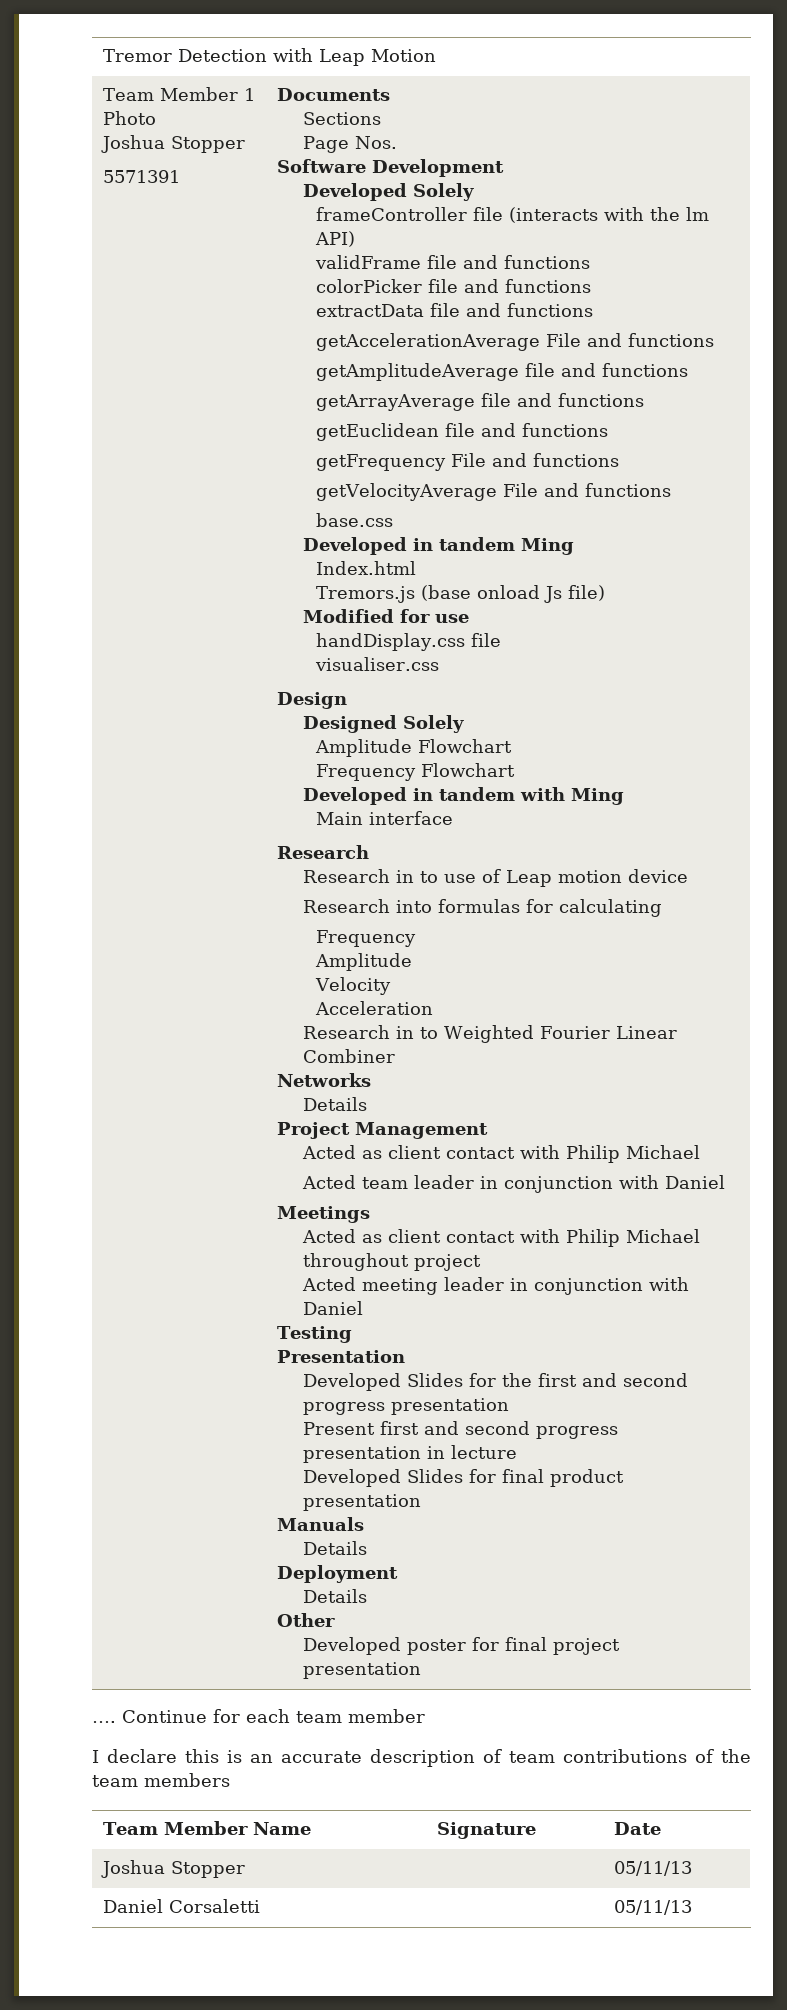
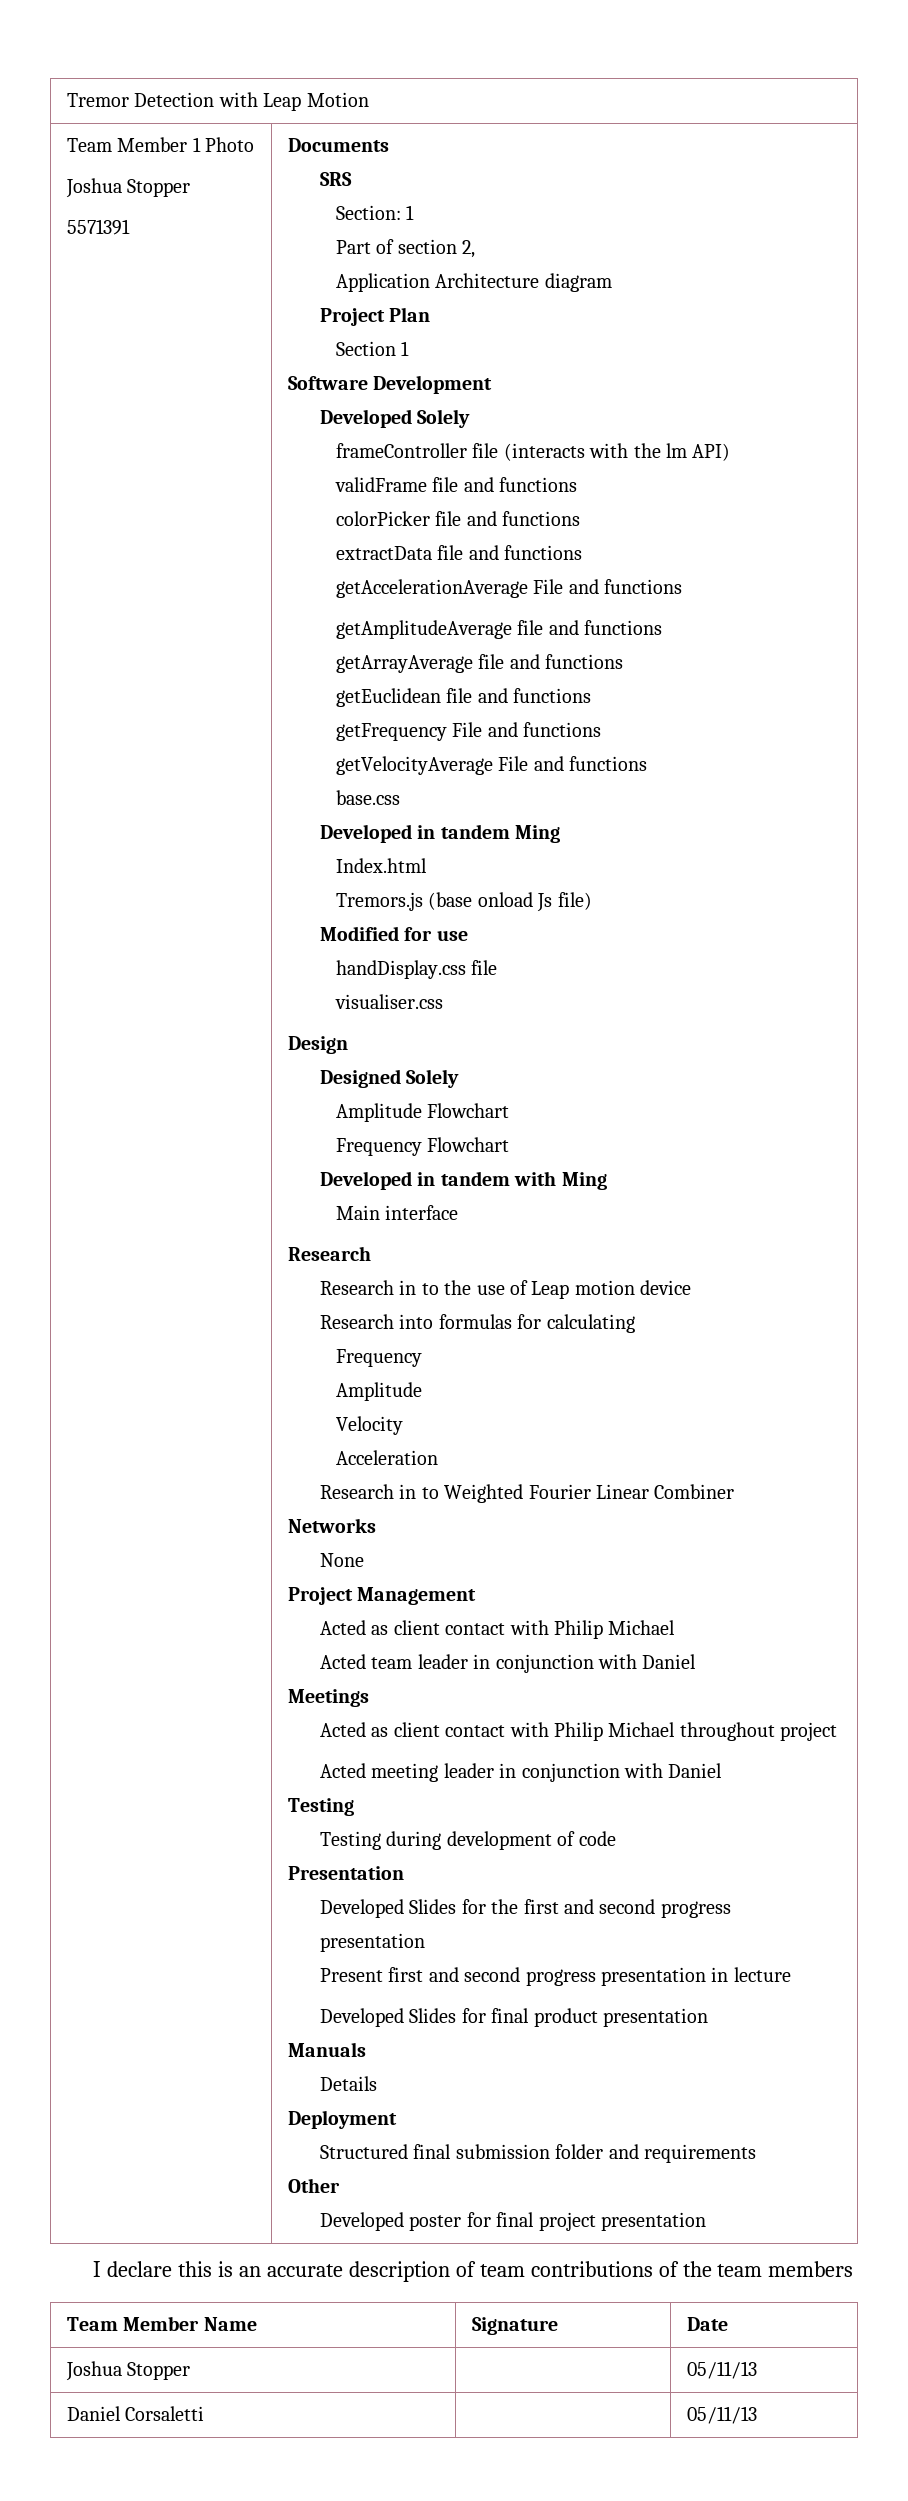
[302,112,381,125] [302,136,397,153] Sections // Page Nos. -> [320,172,353,186] [336,205,415,220] [336,239,476,258] [336,273,612,292] [320,307,431,326] [336,341,410,356] SRS // Section: 1 // Part of section 2, // Application Architecture diagram // Project Plan // Section 1
(438, 877) none -> [444,1280,472,1295] the
[302,1097,367,1111] // Details -> [320,1553,365,1567] // None
(353, 1334) none -> [320,1831,616,1850] // Testing during development of code
[302,1589,367,1603] Details -> [320,2144,757,2163] Structured final submission folder and requirements
[92,1709,425,1723] // …. Continue for each team member -> (707, 2221) none

